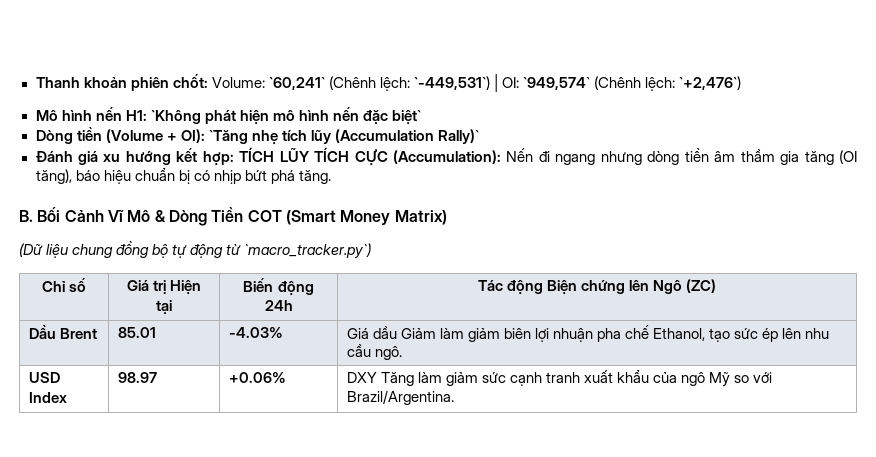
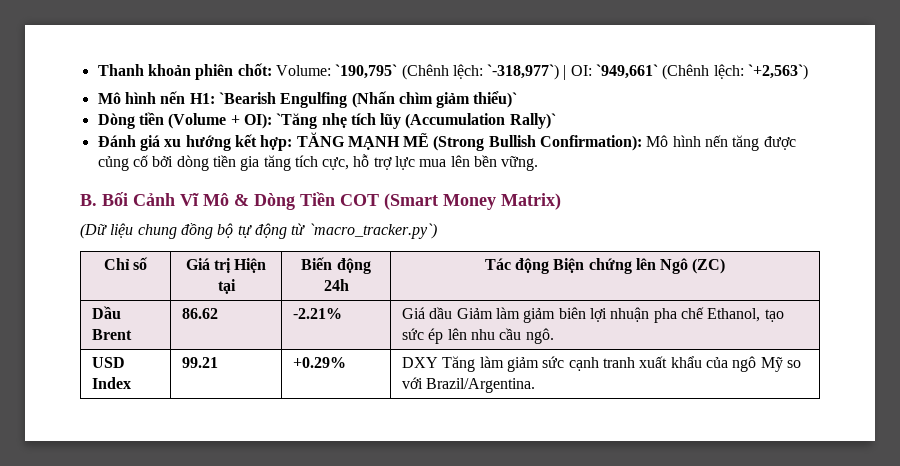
[268,76,490,91] `60,241` (Chênh lệch: `-449,531`) -> [335,64,560,80] `190,795` (Chênh lệch: `-318,977`)
[523,76,742,91] `949,574` (Chênh lệch: `+2,476`) -> [596,64,809,80] `949,661` (Chênh lệch: `+2,563`)
[150,107,422,125] `Không phát hiện mô hình nến đặc biệt` -> [218,91,518,108] `Bearish Engulfing (Nhấn chìm giảm thiểu)`
[239,147,858,166] [35,168,331,184] TÍCH LŨY TÍCH CỰC (Accumulation): Nến đi ngang nhưng dòng tiền âm thầm gia tăng (OI tăng), báo hiệu chuẩn bị có nhịp bứt phá tăng. -> [296,132,796,151] [97,154,539,171] TĂNG MẠNH MẼ (Strong Bullish Confirmation): Mô hình nến tăng được củng cố bởi dòng tiền gia tăng tích cực, hỗ trợ lực mua lên bền vững.
[117,327,156,338] [228,327,283,338] 85.01 | -4.03% -> [181,308,218,319] [292,308,342,319] 86.62 | -2.21%
[117,372,157,383] [228,372,286,383] 98.97 | +0.06% -> [181,357,218,368] [292,357,346,368] 99.21 | +0.29%

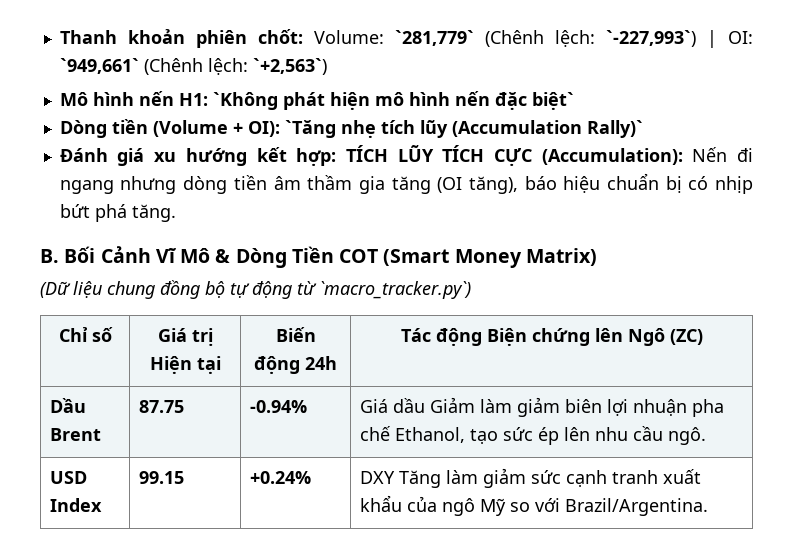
[335,64,560,80] `190,795` (Chênh lệch: `-318,977`) -> [394,30,696,47] `281,779` (Chênh lệch: `-227,993`)
[218,91,518,108] `Bearish Engulfing (Nhấn chìm giảm thiểu)` -> [212,91,574,110] `Không phát hiện mô hình nến đặc biệt`
[296,132,796,151] [97,154,539,171] TĂNG MẠNH MẼ (Strong Bullish Confirmation): Mô hình nến tăng được củng cố bởi dòng tiền gia tăng tích cực, hỗ trợ lực mua lên bền vững. -> [345,145,754,166] [59,173,753,194] [59,204,176,222] TÍCH LŨY TÍCH CỰC (Accumulation): Nến đi ngang nhưng dòng tiền âm thầm gia tăng (OI tăng), báo hiệu chuẩn bị có nhịp bứt phá tăng.
[181,308,218,319] [292,308,342,319] 86.62 | -2.21% -> [139,400,185,413] [250,400,308,413] 87.75 | -0.94%
[181,357,218,368] [292,357,346,368] 99.21 | +0.29% -> [139,471,185,484] [250,471,312,484] 99.15 | +0.24%

